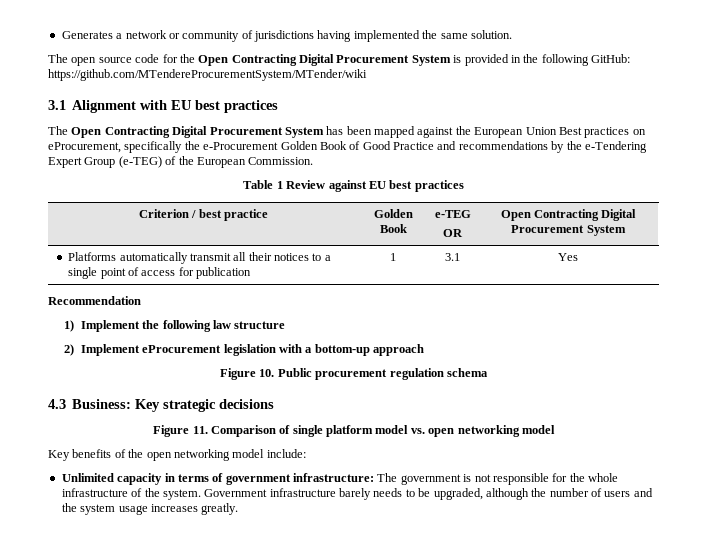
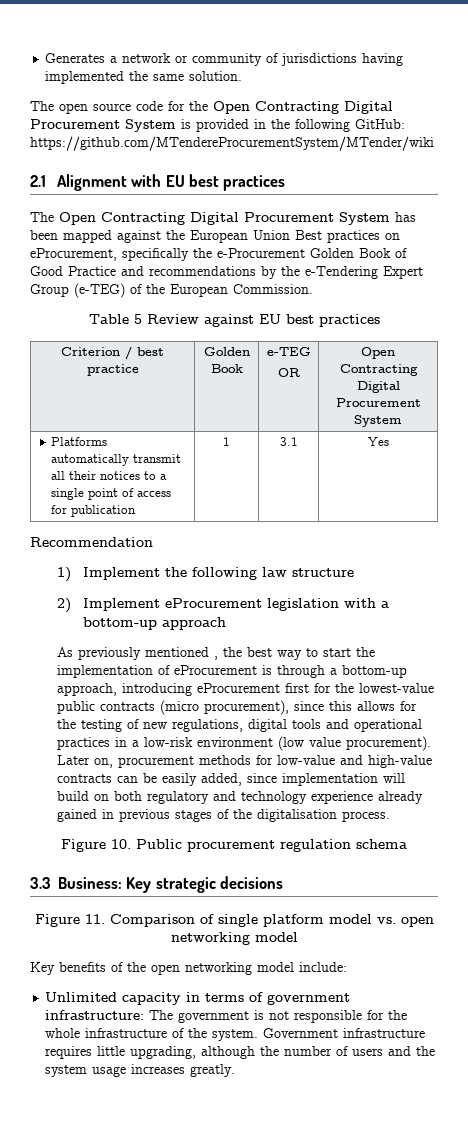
[48,100,66,110] 3.1 -> [30,175,46,187] 2.1
[276,181,283,189] 1 -> [133,314,142,324] 5
(425, 350) none -> [56,647,375,660] [56,665,407,678] [56,683,434,696] [56,700,417,715] [56,719,422,732] [56,736,431,751] [56,755,432,768] [56,773,405,786] [56,791,423,804] [56,809,390,822] // As previously mentioned , the best way to start the implementation of eProcurement is through a bottom-up approach, introducing eProcurement first for the lowest-value public contracts (micro procurement), since this allows for the testing of new regulations, digital tools and operational practices in a low-risk environment (low value procurement). Later on, procurement methods for low-value and high-value contracts can be easily added, since implementation will build on both regulatory and technology experience already gained in previous stages of the digitalisation process.
[48,399,66,409] 4.3 -> [30,877,51,889] 3.3
[339,488,483,500] barely needs to be upgraded, -> [45,1046,197,1059] requires little upgrading,

